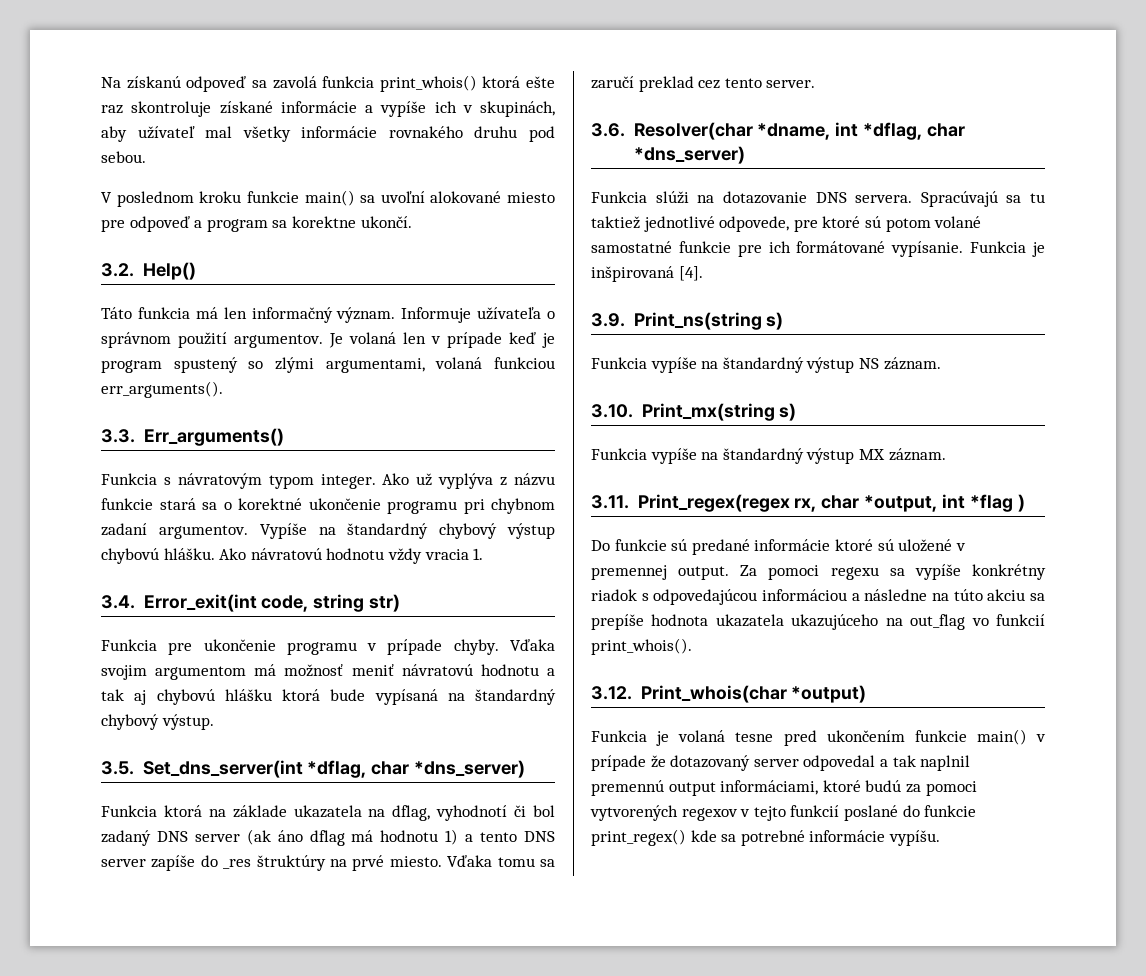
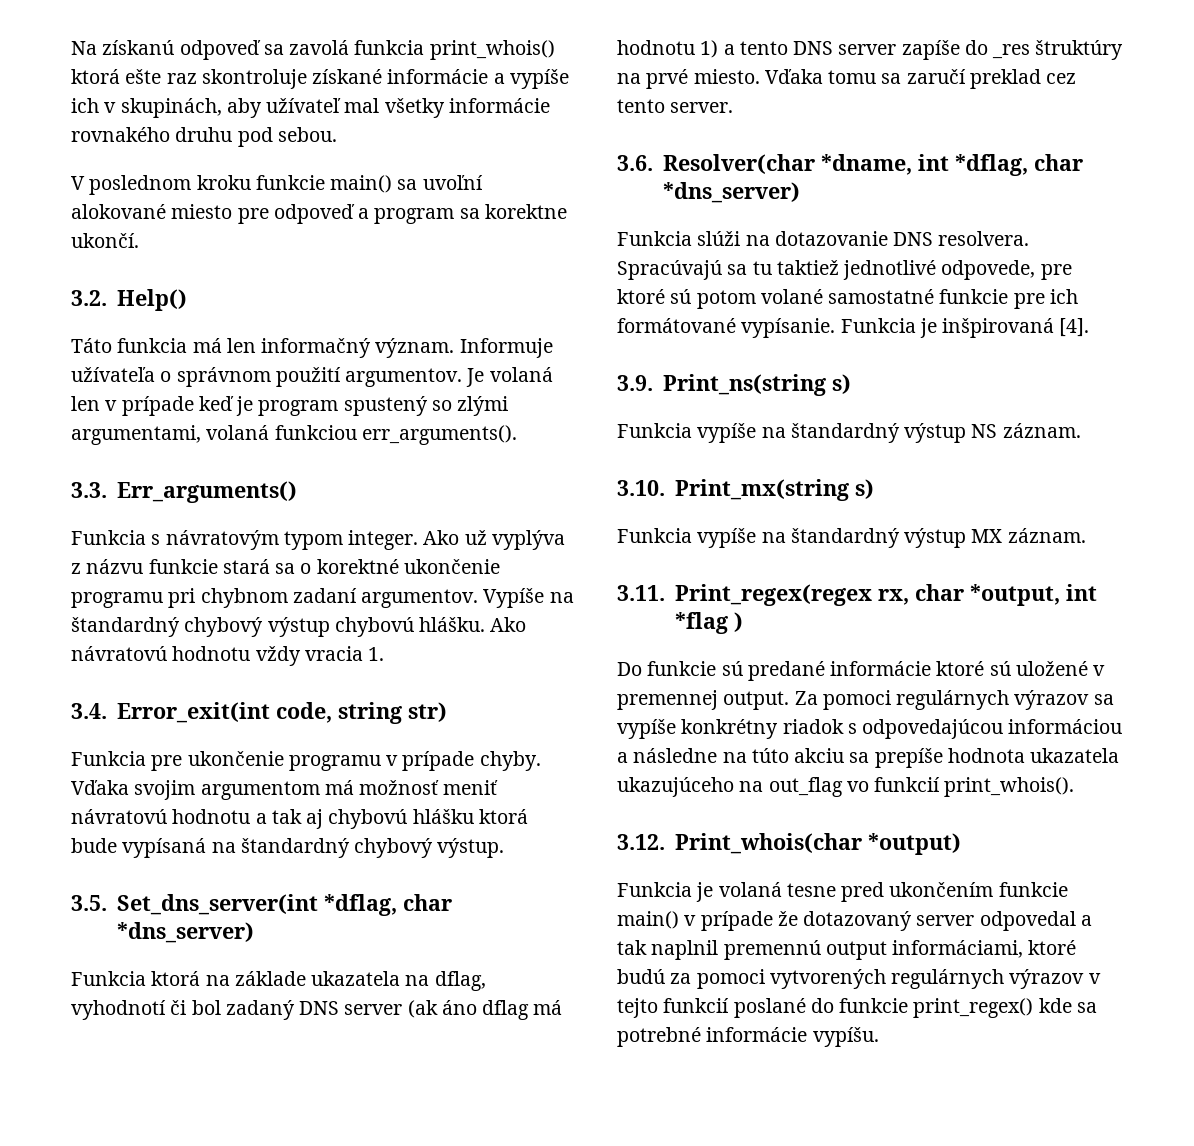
[855,195,913,203] servera. -> [938,231,1030,246] resolvera.
[830,567,879,580] regexu -> [896,690,1090,710] regulárnych výrazov
[681,808,738,821] regexov -> [891,969,1085,989] regulárnych výrazov

